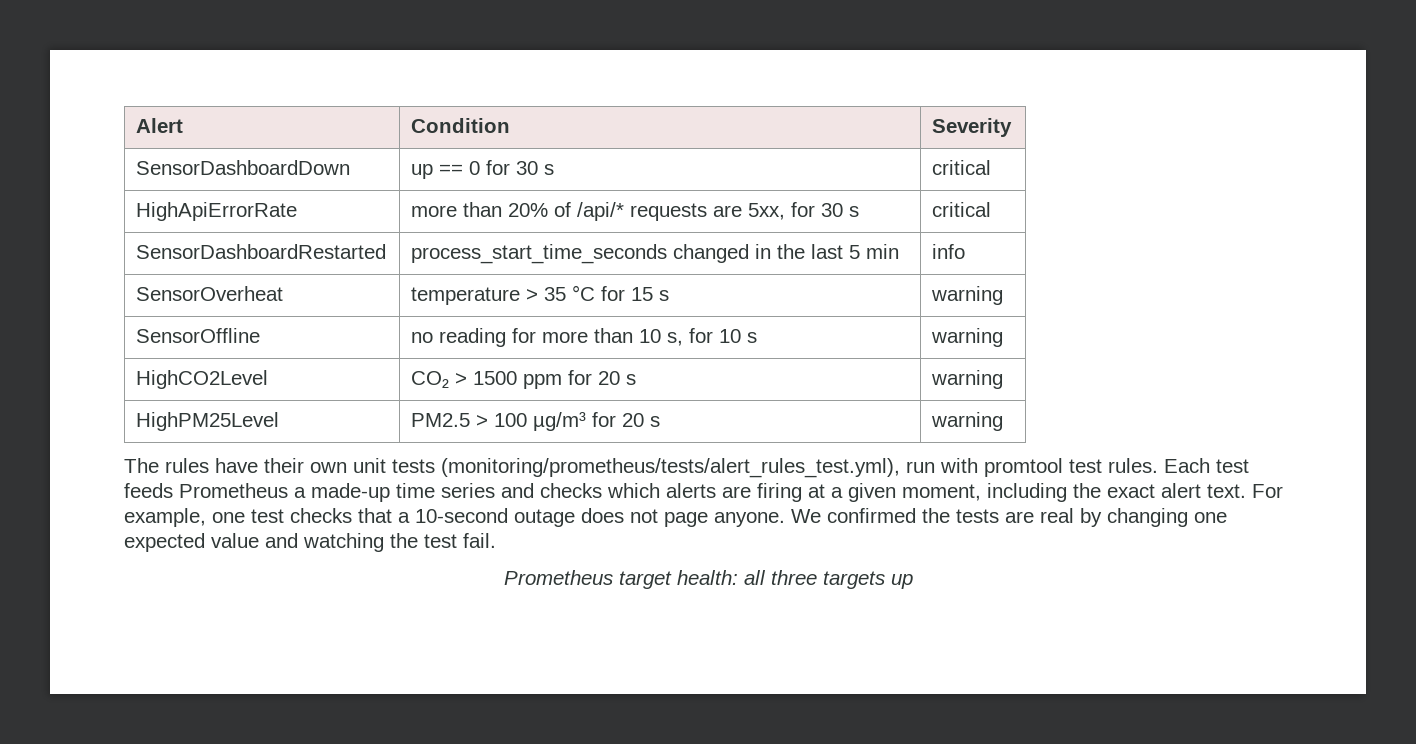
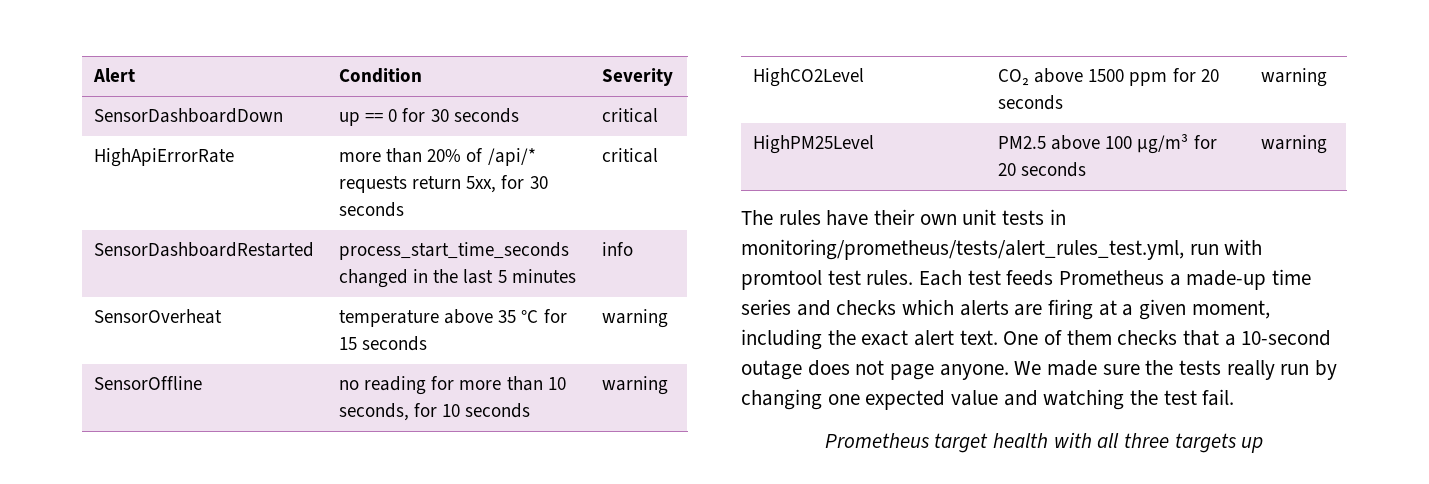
[544,164,555,175] s -> [453,108,519,123] seconds
[713,205,743,217] are -> [412,176,462,189] return
[849,206,860,217] s -> [339,202,405,217] seconds
[866,244,900,259] min -> [511,269,576,283] minutes
[526,289,539,301] > -> [444,309,494,324] above
[659,290,670,301] s -> [362,336,428,351] seconds
[667,332,684,346] s, -> [339,403,410,421] seconds,
[747,332,758,343] s -> [465,403,531,418] seconds
[455,373,468,385] > -> [1034,68,1084,83] above
[626,374,637,385] s -> [998,95,1064,110] seconds
[476,415,489,427] > -> [1051,135,1101,150] above
[650,416,661,427] s -> [1021,162,1087,177] seconds
[441,458,900,478] (monitoring/prometheus/tests/alert_rules_test.yml), -> [1049,209,1066,225] [741,239,1184,260] in monitoring/prometheus/tests/alert_rules_test.yml,
[1252,484,1283,498] [124,508,284,527] For example, one test -> [1003,330,1112,345] One of them
[827,508,1074,523] confirmed the tests are real -> [1047,360,1310,380] made sure the tests really run
[676,570,738,585] health: -> [992,432,1092,448] health with

